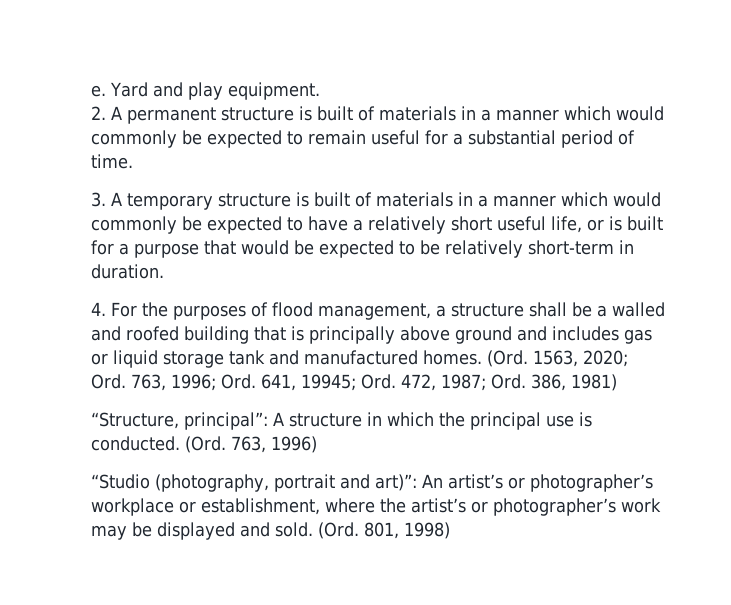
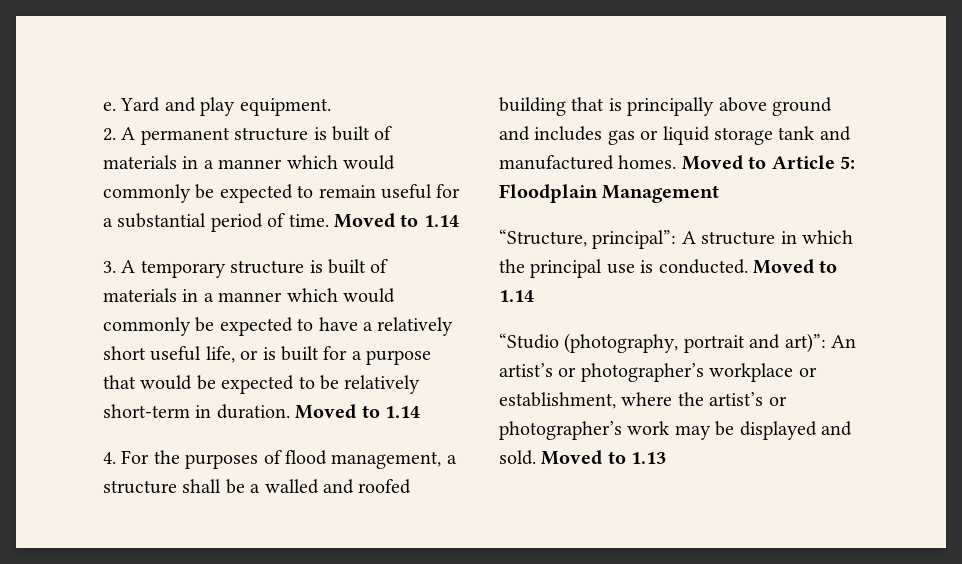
(133, 161) none -> [334,213,459,228] Moved to 1.14
(164, 271) none -> [295,404,420,419] Moved to 1.14
[487,350,628,367] [91,374,617,391] (Ord. 1563, 2020; Ord. 763, 1996; Ord. 641, 19945; Ord. 472, 1987; Ord. 386, 1981) -> [681,155,855,170] [499,184,720,203] Moved to Article 5: Floodplain Management
[185,436,317,453] (Ord. 763, 1996) -> [753,259,838,274] [499,290,534,302] Moved to 1.14
[318,522,450,539] (Ord. 801, 1998) -> [541,450,667,465] Moved to 1.13

